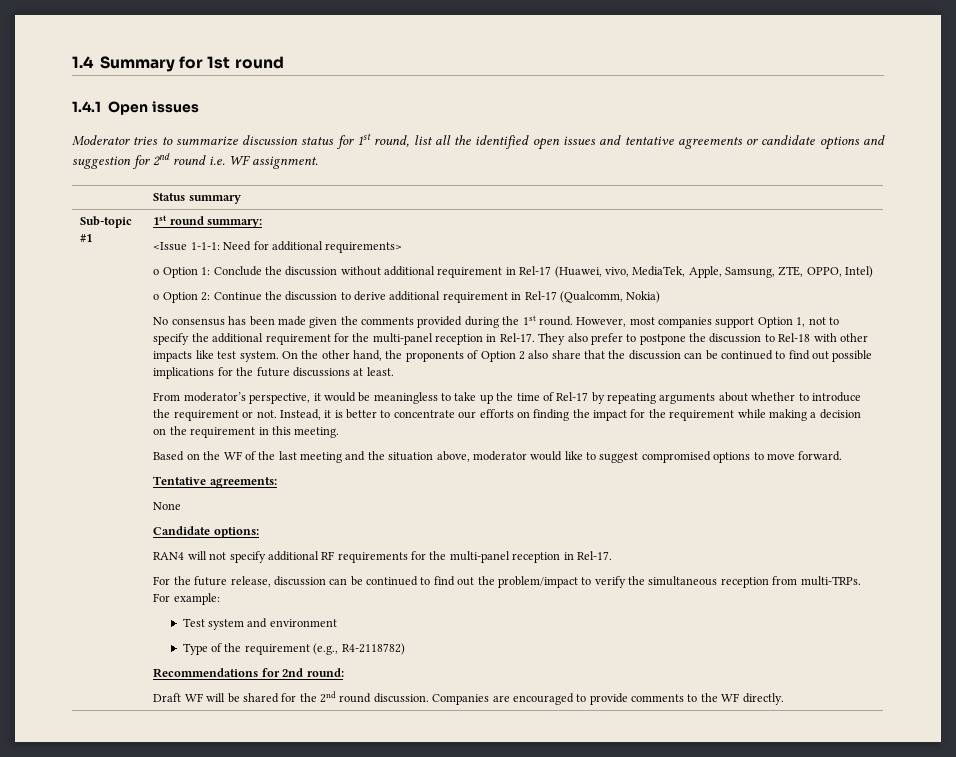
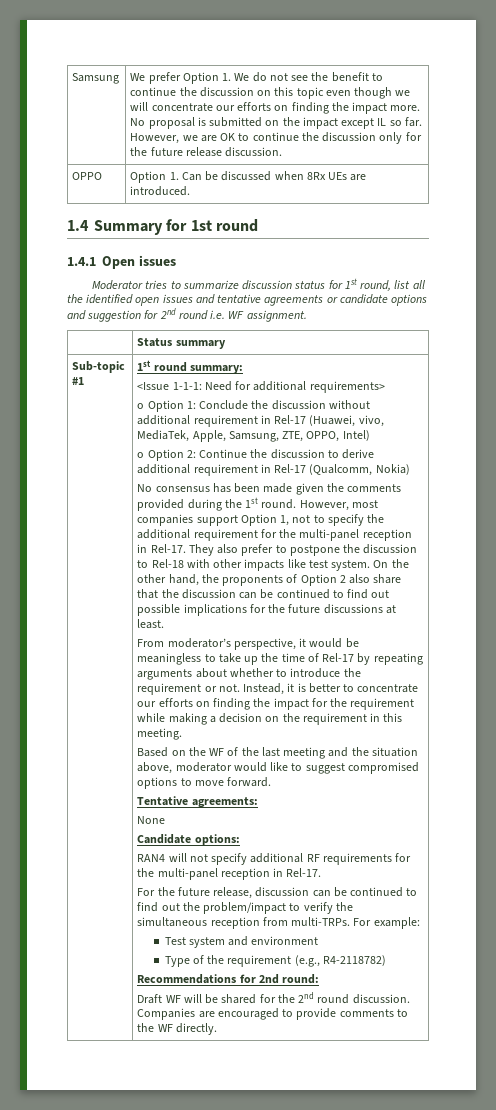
(72, 62) none -> [72,73,120,84] [130,72,383,84] [130,87,411,99] [130,102,421,114] [130,117,422,129] [130,132,422,144] [130,147,283,157] [72,172,103,180] [130,171,367,183] [130,186,191,196] Samsung | We prefer Option 1. We do not see the benefit to continue the discussion on this topic even though we will concentrate our efforts on finding the impact more. No proposal is submitted on the impact except IL so far. However, we are OK to continue the discussion only for the future release discussion. // OPPO | Option 1. Can be discussed when 8Rx UEs are introduced. //

